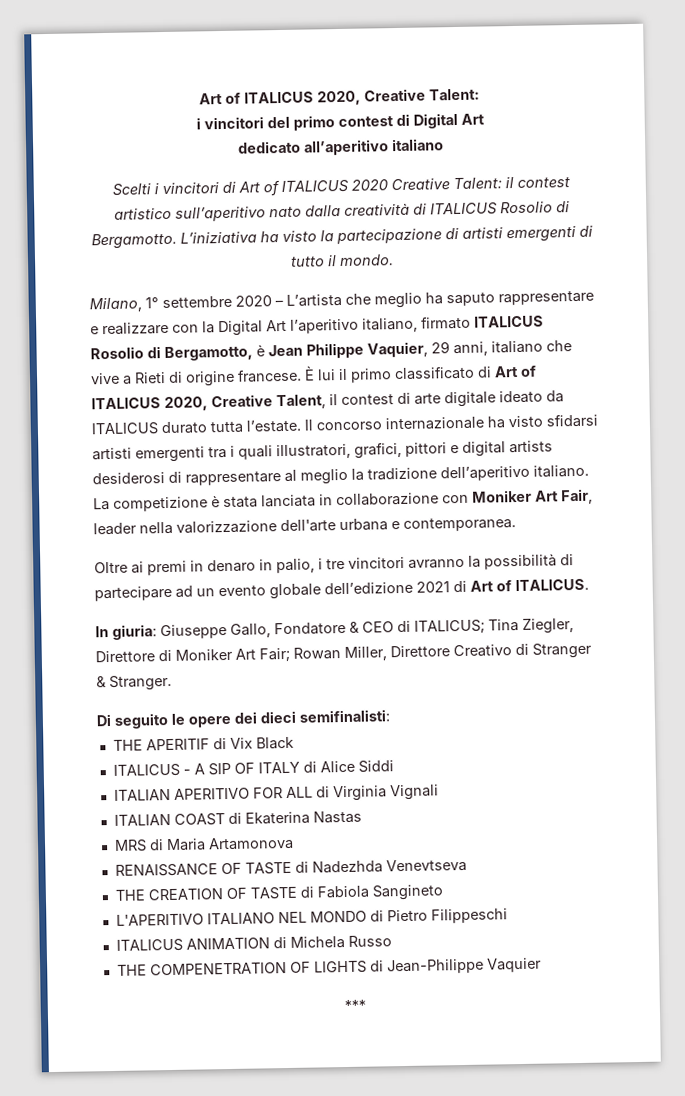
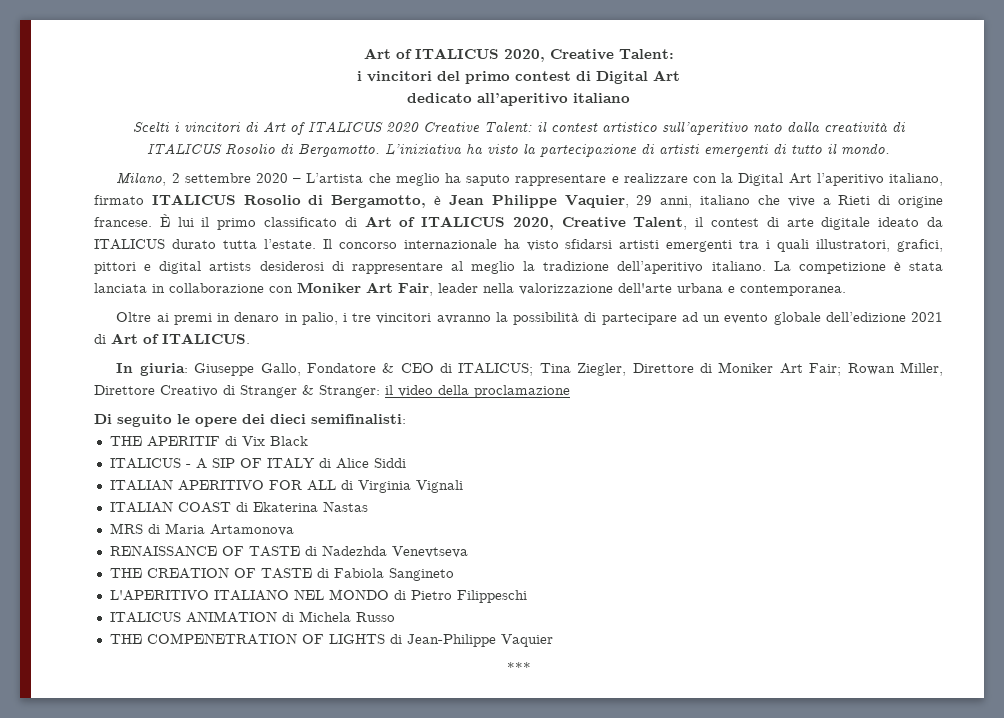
[145,297,159,309] 1° -> [171,173,180,183] 2
[109,674,172,692] Stranger. -> [319,385,570,398] Stranger: il video della proclamazione

